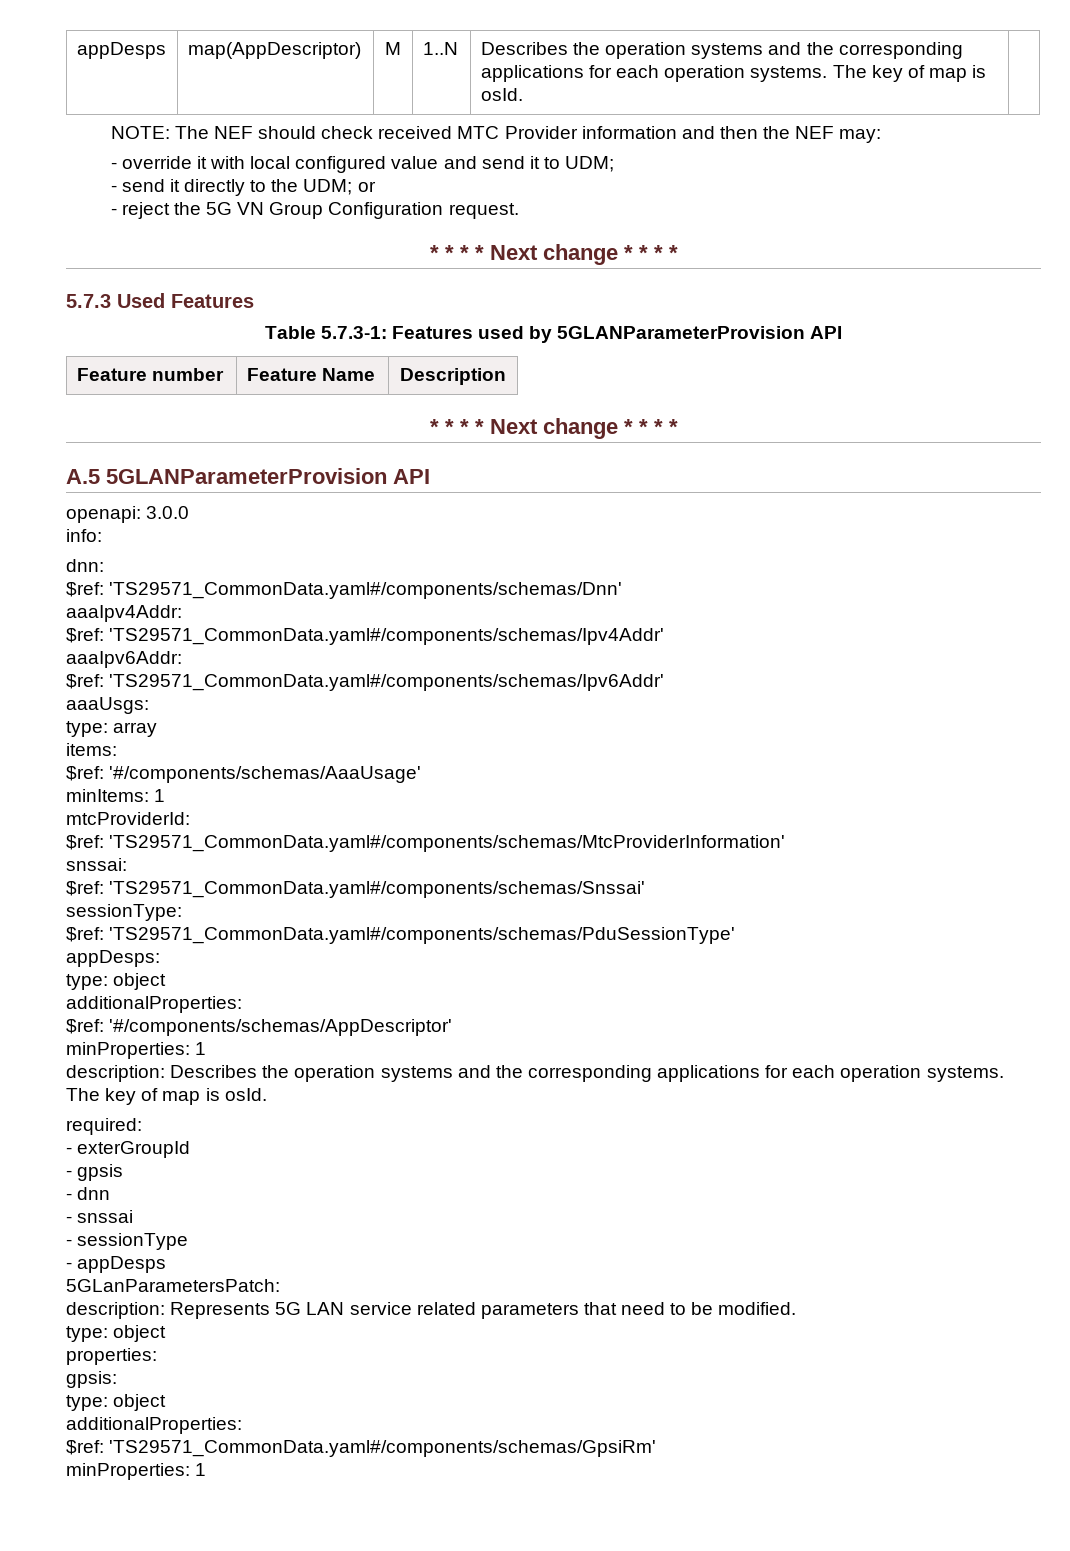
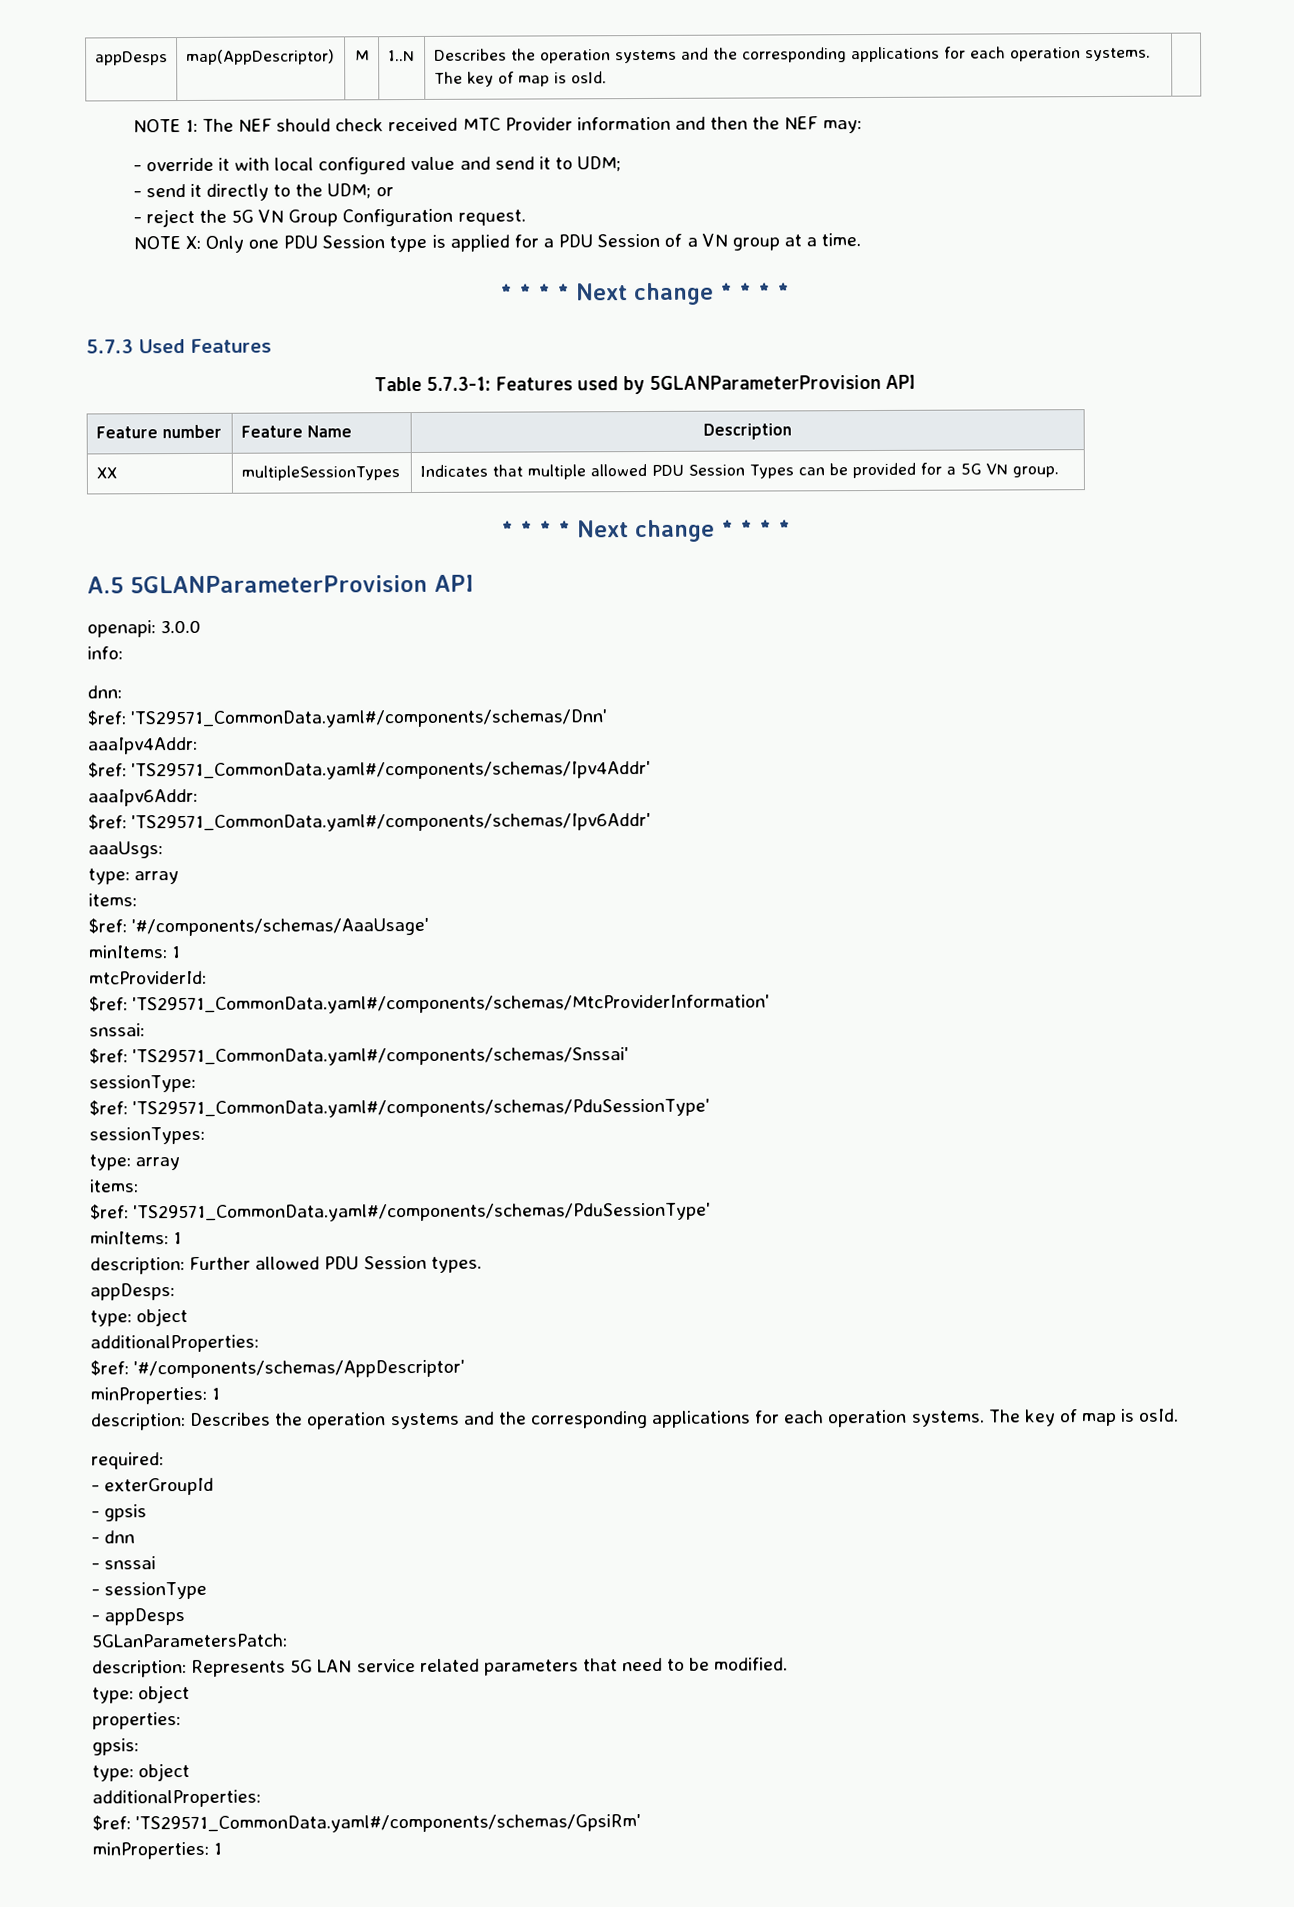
[110,126,170,139] NOTE: -> [132,119,198,133] NOTE 1:
(519, 211) none -> [132,233,862,253] // NOTE X: Only one PDU Session type is applied for a PDU Session of a VN group at a time.
(506, 376) none -> [95,467,117,479] [240,465,401,481] [419,462,1060,480] // XX | multipleSessionTypes | Indicates that multiple allowed PDU Session Types can be provided for a 5G VN group.
(736, 935) none -> [89,1126,205,1145] [89,1154,181,1171] [89,1179,139,1193] [90,1202,712,1223] [90,1231,183,1245] [90,1255,482,1275] // sessionTypes: // type: array // items: // $ref: 'TS29571_CommonData.yaml#/components/schemas/PduSessionType' // minItems: 1 // description: Further allowed PDU Session types.

